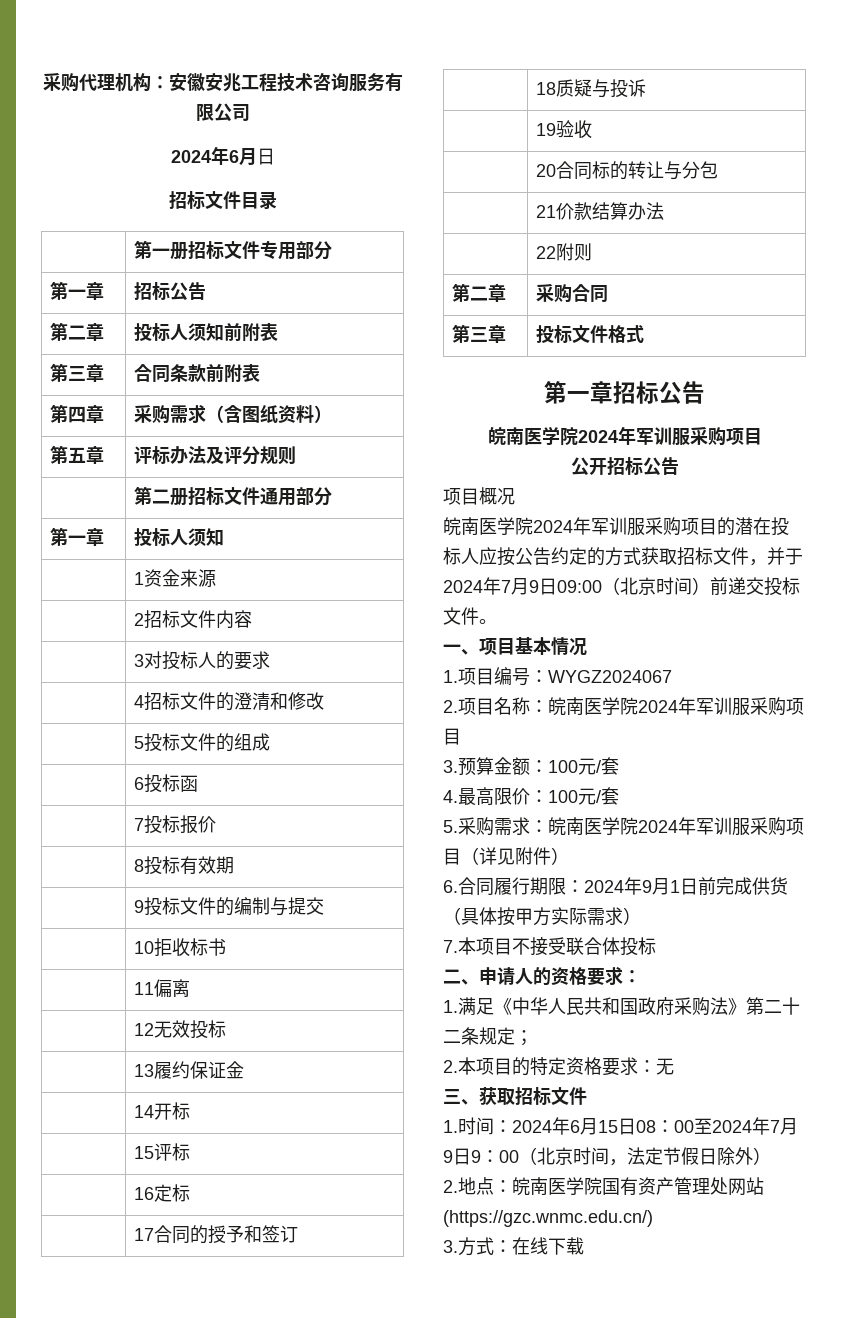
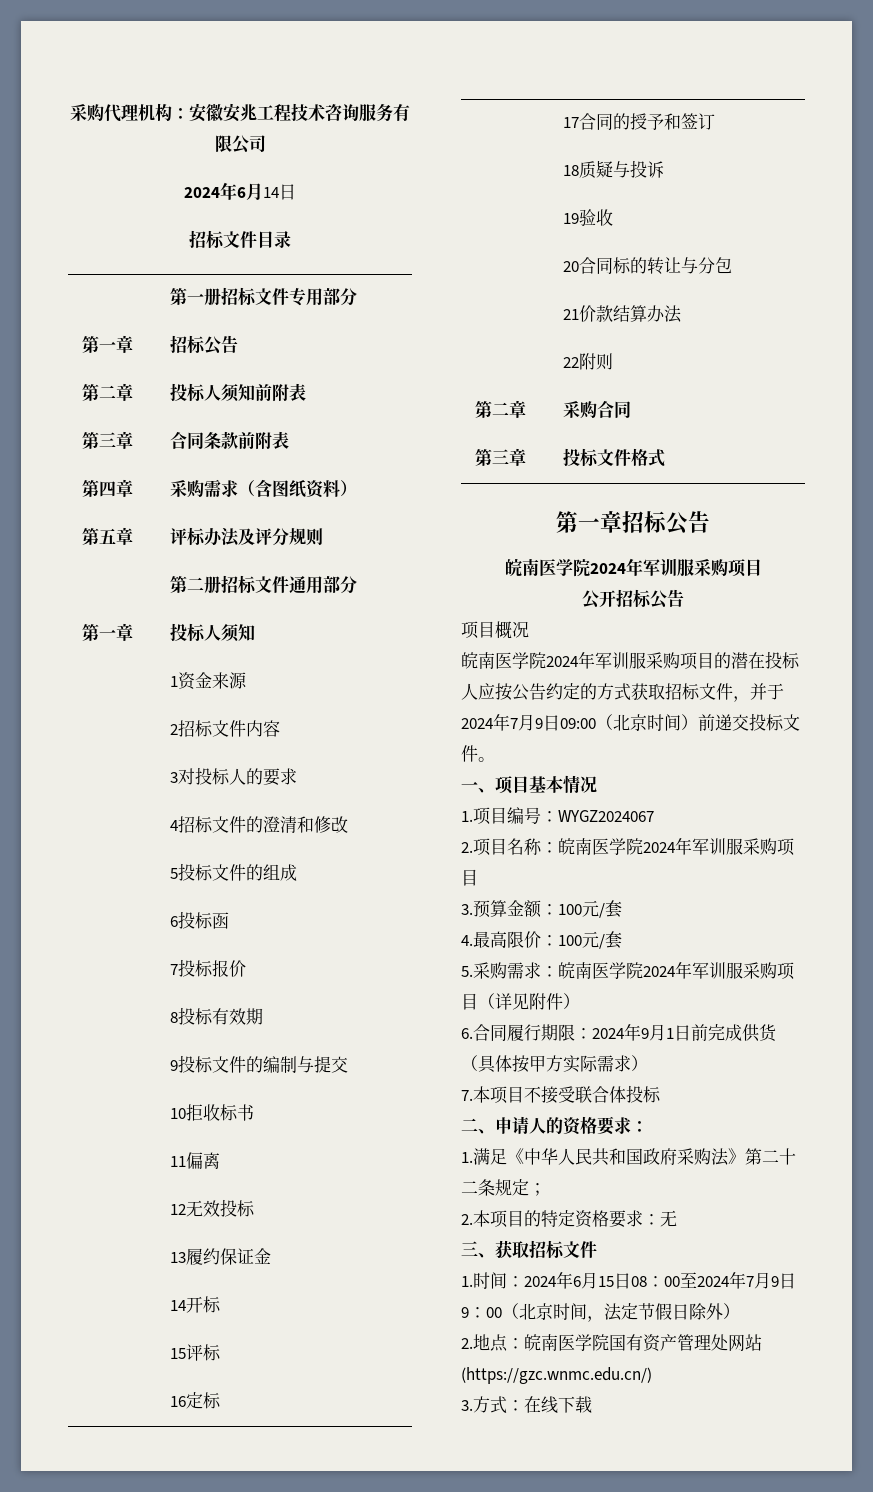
(257, 157) none -> [263,187,279,198] 14

